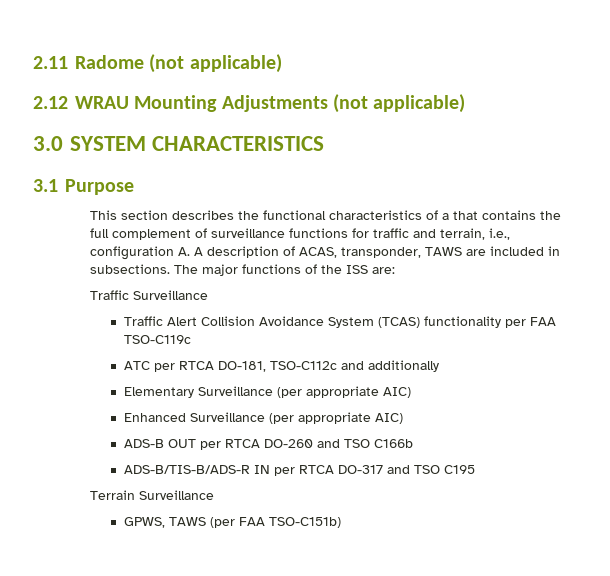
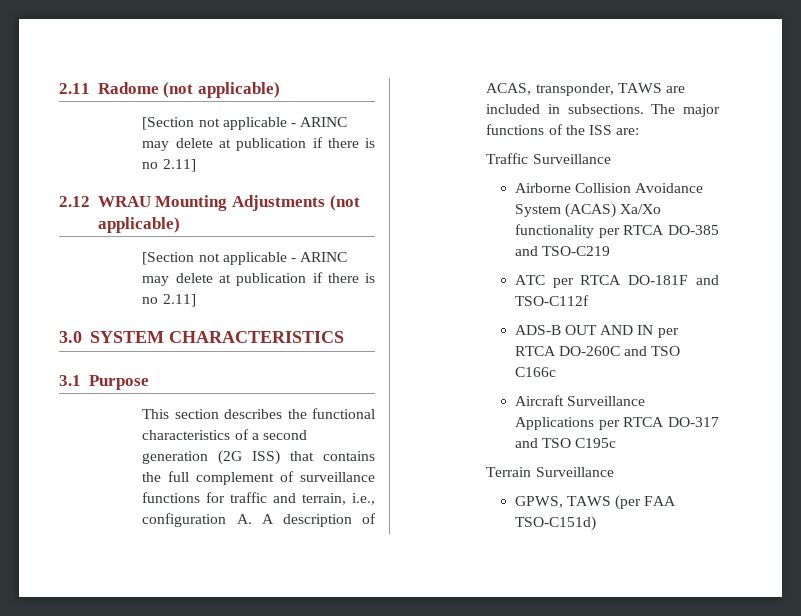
(282, 63) none -> [142,117,348,130] [142,137,375,151] [142,159,196,172] // [Section not applicable - ARINC may delete at publication if there is no 2.11]
(466, 103) none -> [142,252,348,265] [142,272,375,286] [142,294,196,307] // [Section not applicable - ARINC may delete at publication if there is no 2.11]
(449, 216) none -> [263,430,308,440] [142,450,281,465] second generation (2G ISS)
[123,316,197,326] Traffic Alert -> [514,183,571,193] Airborne
[377,316,556,328] [123,335,191,344] [123,360,439,372] [123,386,411,398] [123,412,403,424] (TCAS) functionality per FAA TSO-C119c // ATC per RTCA DO-181, TSO-C112c and additionally // Elementary Surveillance (per appropriate AIC) // Enhanced Surveillance (per appropriate AIC) -> [565,203,662,218] [514,224,719,238] [514,246,611,256] [514,275,719,288] [514,295,589,306] (ACAS) Xa/Xo functionality per RTCA DO-385 and TSO-C219 // ATC per RTCA DO-181F and TSO-C112f
[199,439,413,450] [123,465,270,474] per RTCA DO-260 and TSO C166b // ADS-B/TIS-B/ADS-R IN -> [600,325,679,338] [514,346,681,356] [514,367,556,377] [514,395,646,406] [514,417,594,430] AND IN per RTCA DO-260C and TSO C166c // Aircraft Surveillance Applications
[443,465,475,474] C195 -> [575,438,617,448] C195c
[268,517,341,528] TSO-C151b) -> [514,516,596,531] TSO-C151d)

